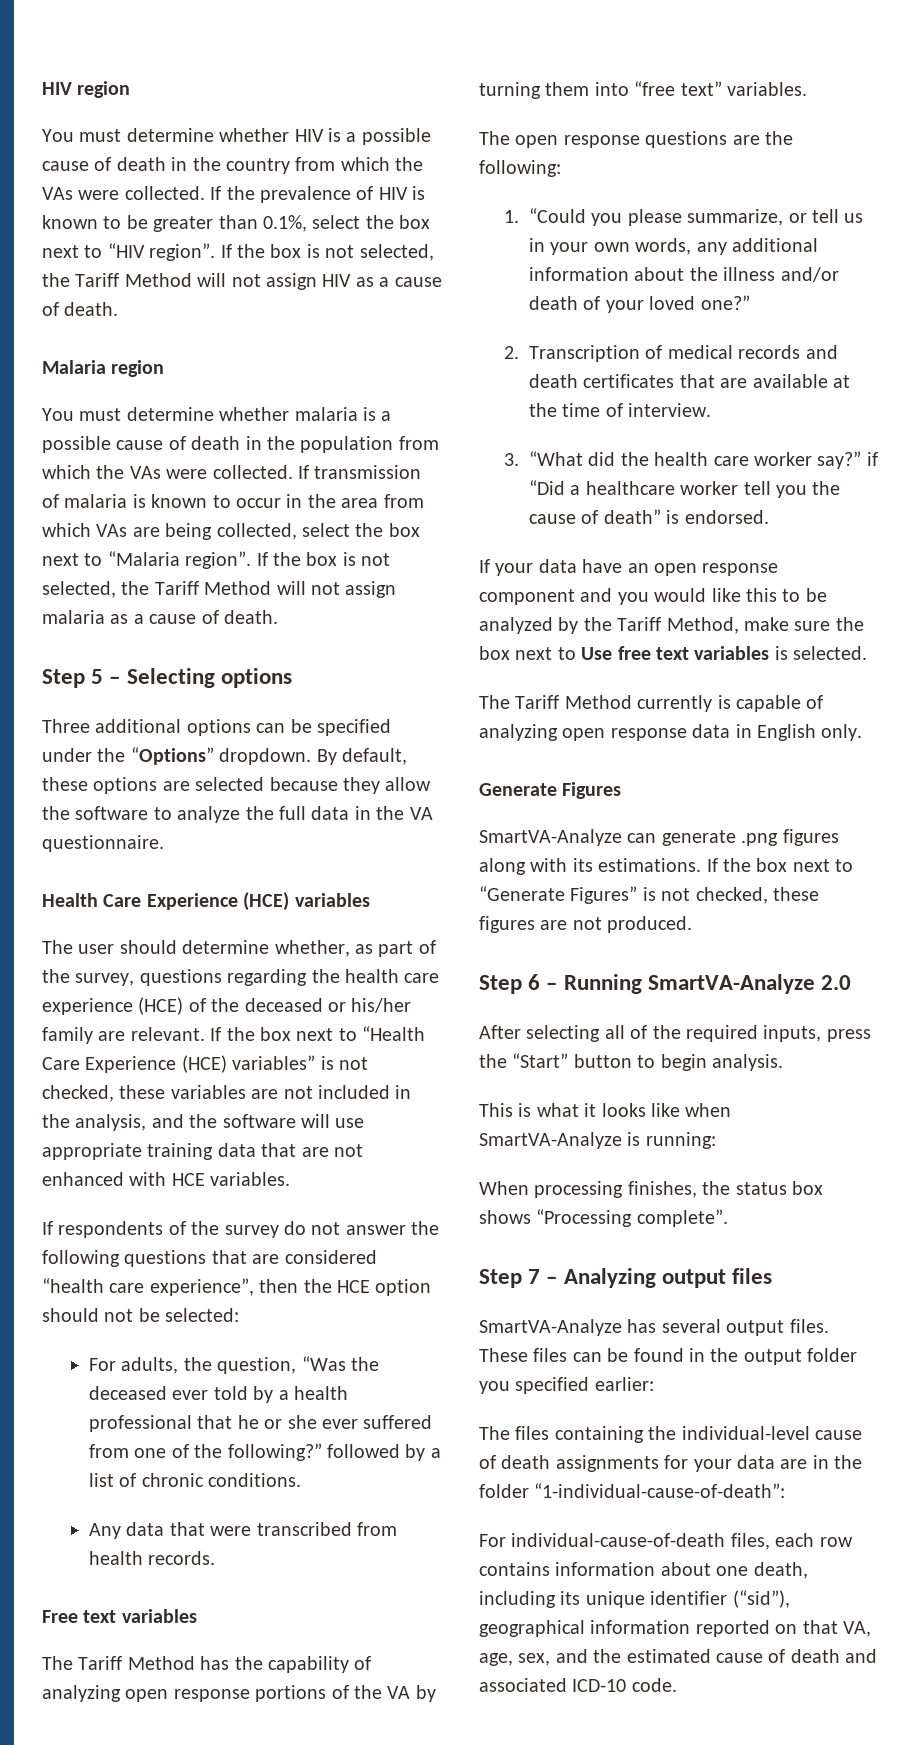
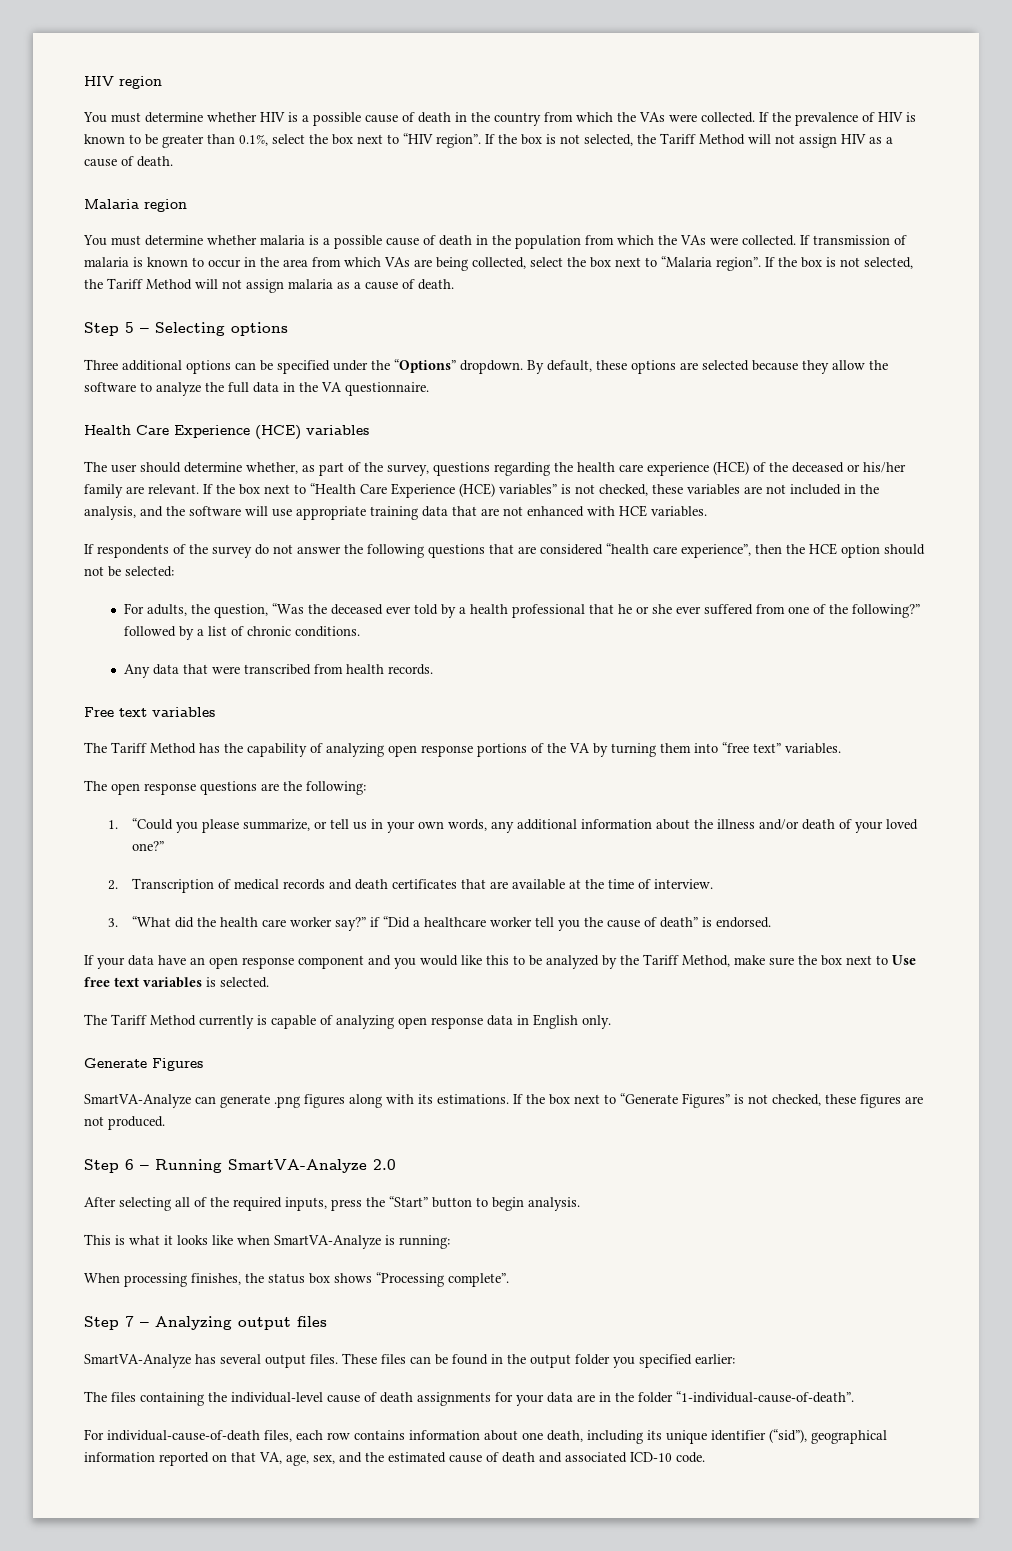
[534,1483,786,1498] “1-individual-cause-of-death”: -> [676,1391,854,1403] “1-individual-cause-of-death”.

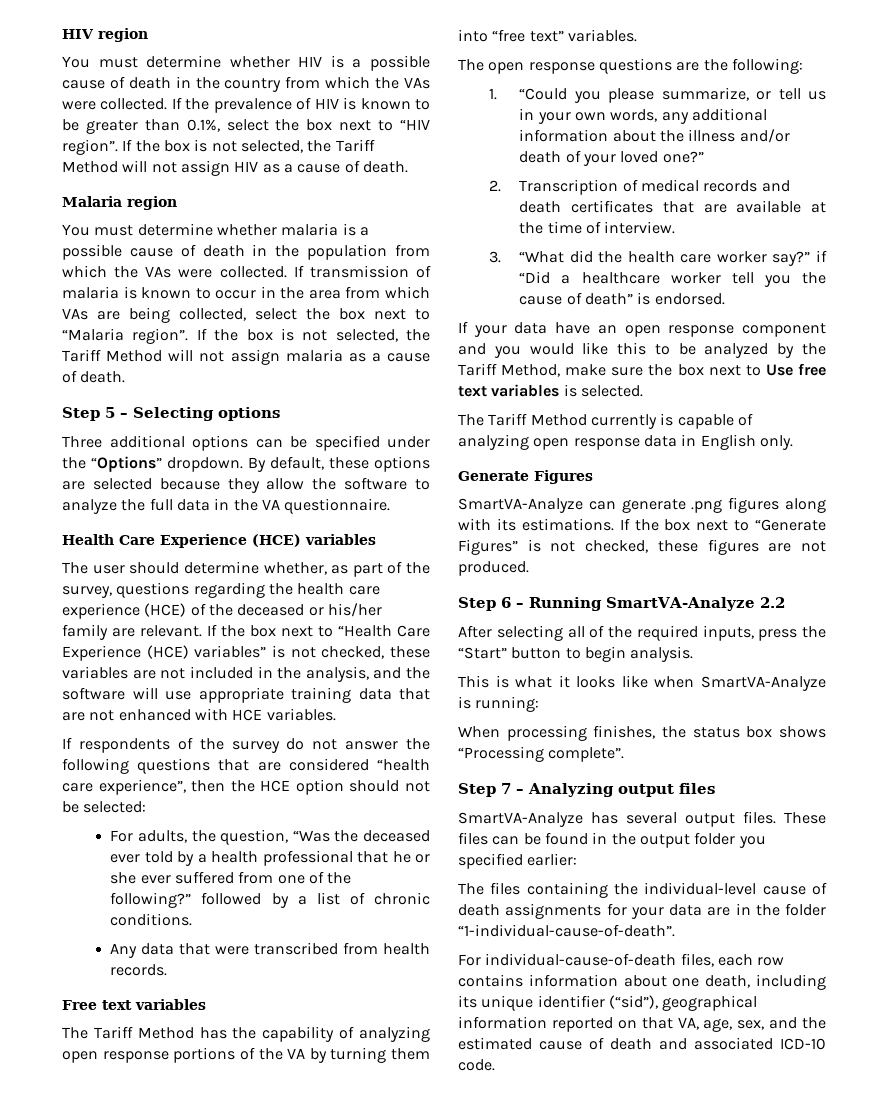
[373,1159,396,1170] 2.0 -> [759,597,785,608] 2.2

